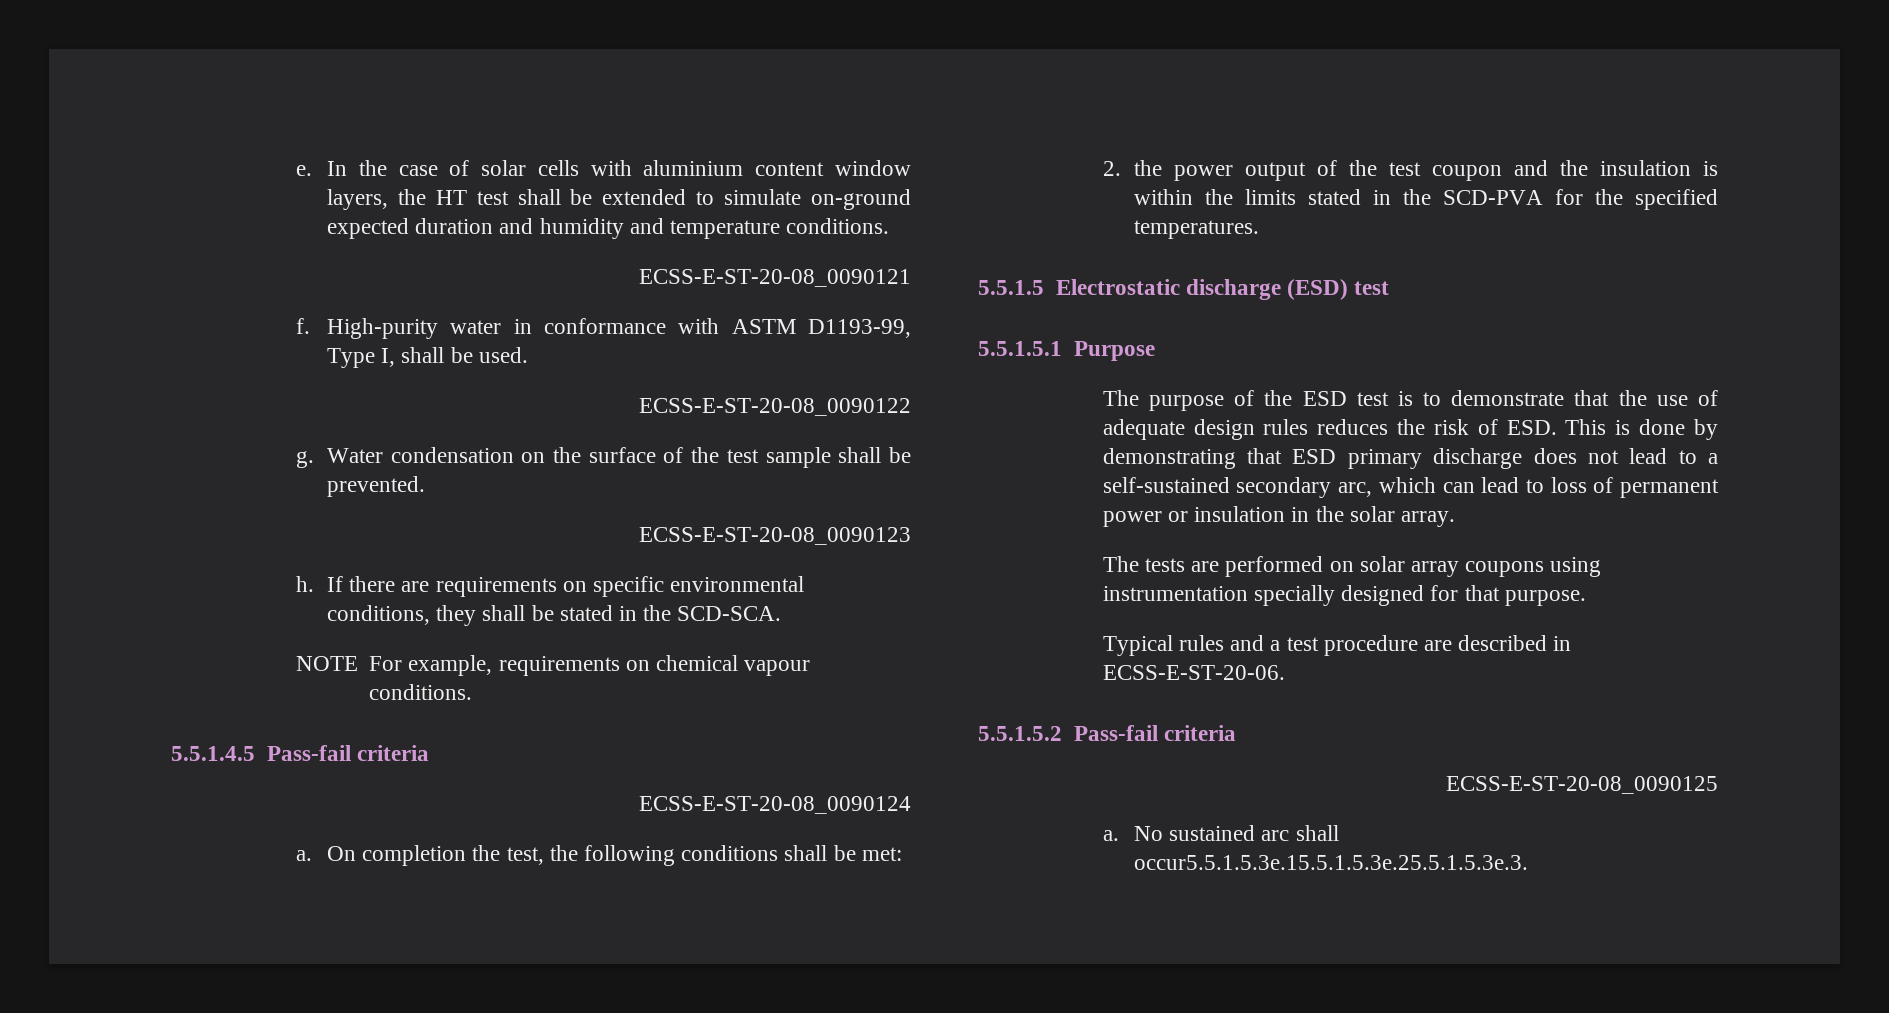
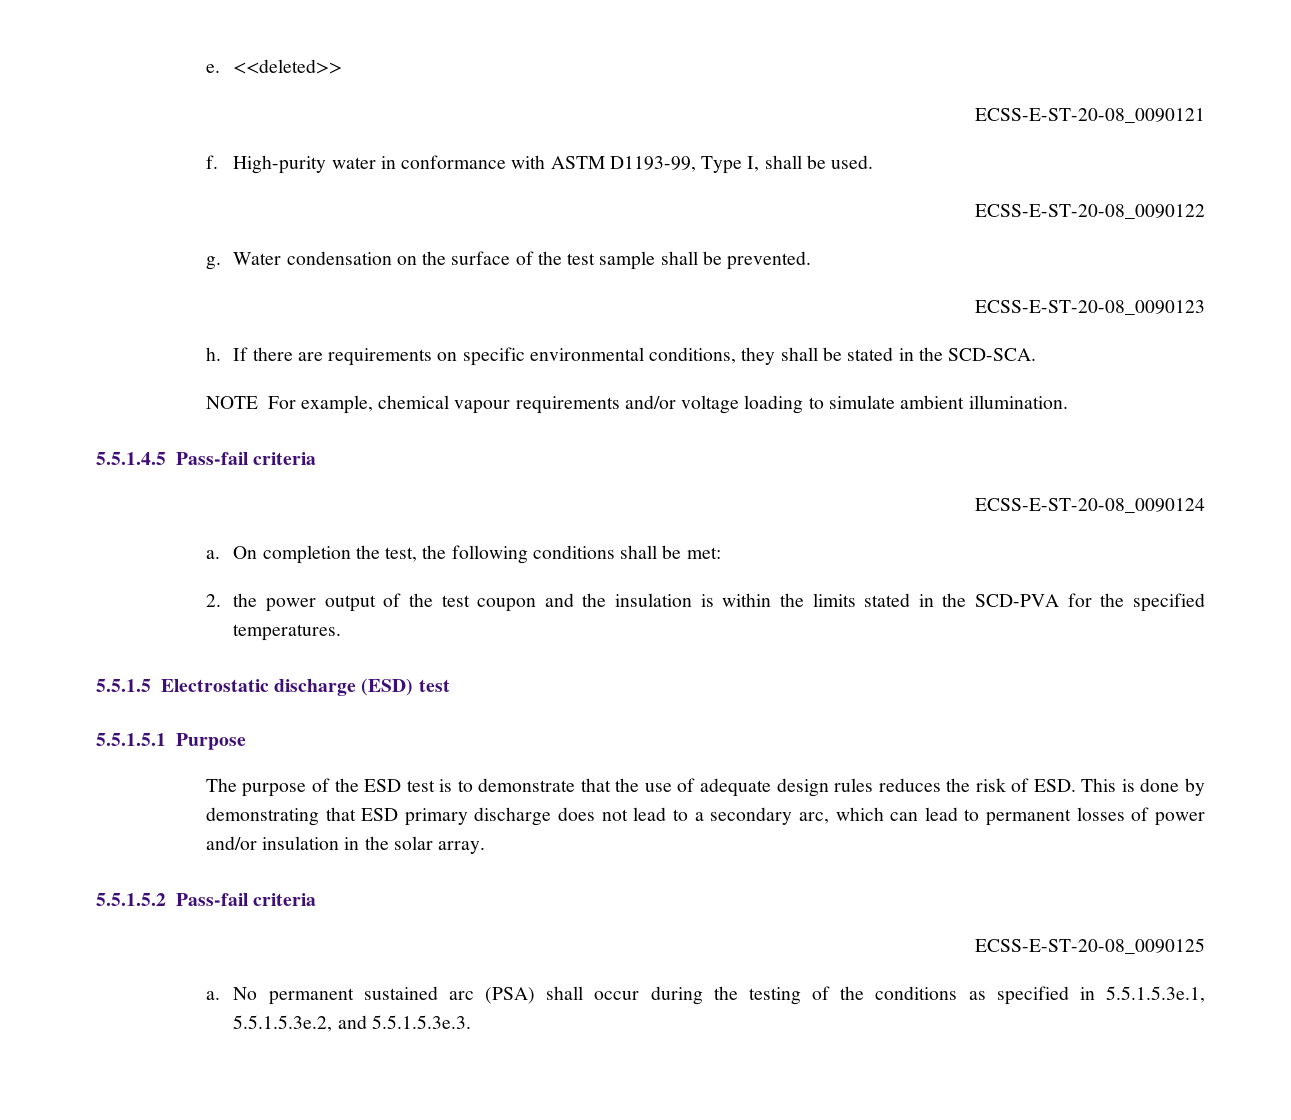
[326,160,912,176] [326,189,912,210] [326,218,890,239] In the case of solar cells with aluminium content window layers, the HT test shall be extended to simulate on-ground expected duration and humidity and temperature conditions. -> [233,59,343,74] <<deleted>>
[498,655,811,676] [369,684,473,700] requirements on chemical vapour conditions. -> [378,395,1068,414] chemical vapour requirements and/or voltage loading to simulate ambient illumination.
[1102,477,1230,493] self-sustained -> (704, 816) none
[1550,477,1719,498] [1102,511,1188,527] loss of permanent power or -> [986,807,1206,826] [205,836,257,850] permanent losses of power and/or
[1102,556,1602,577] [1102,585,1586,606] [1102,635,1572,656] [1102,665,1285,680] // The tests are performed on solar array coupons using instrumentation specially designed for that purpose. // Typical rules and a test procedure are described in ECSS-E-ST-20-06. -> (486, 847) none
(1163, 833) none -> [268,988,354,1005] permanent
[1295,825,1339,841] [1133,855,1528,870] shall occur5.5.1.5.3e.15.5.1.5.3e.25.5.1.5.3e.3. -> [485,986,1205,1005] [233,1015,471,1032] (PSA) shall occur during the testing of the conditions as specified in 5.5.1.5.3e.1, 5.5.1.5.3e.2, and 5.5.1.5.3e.3.

